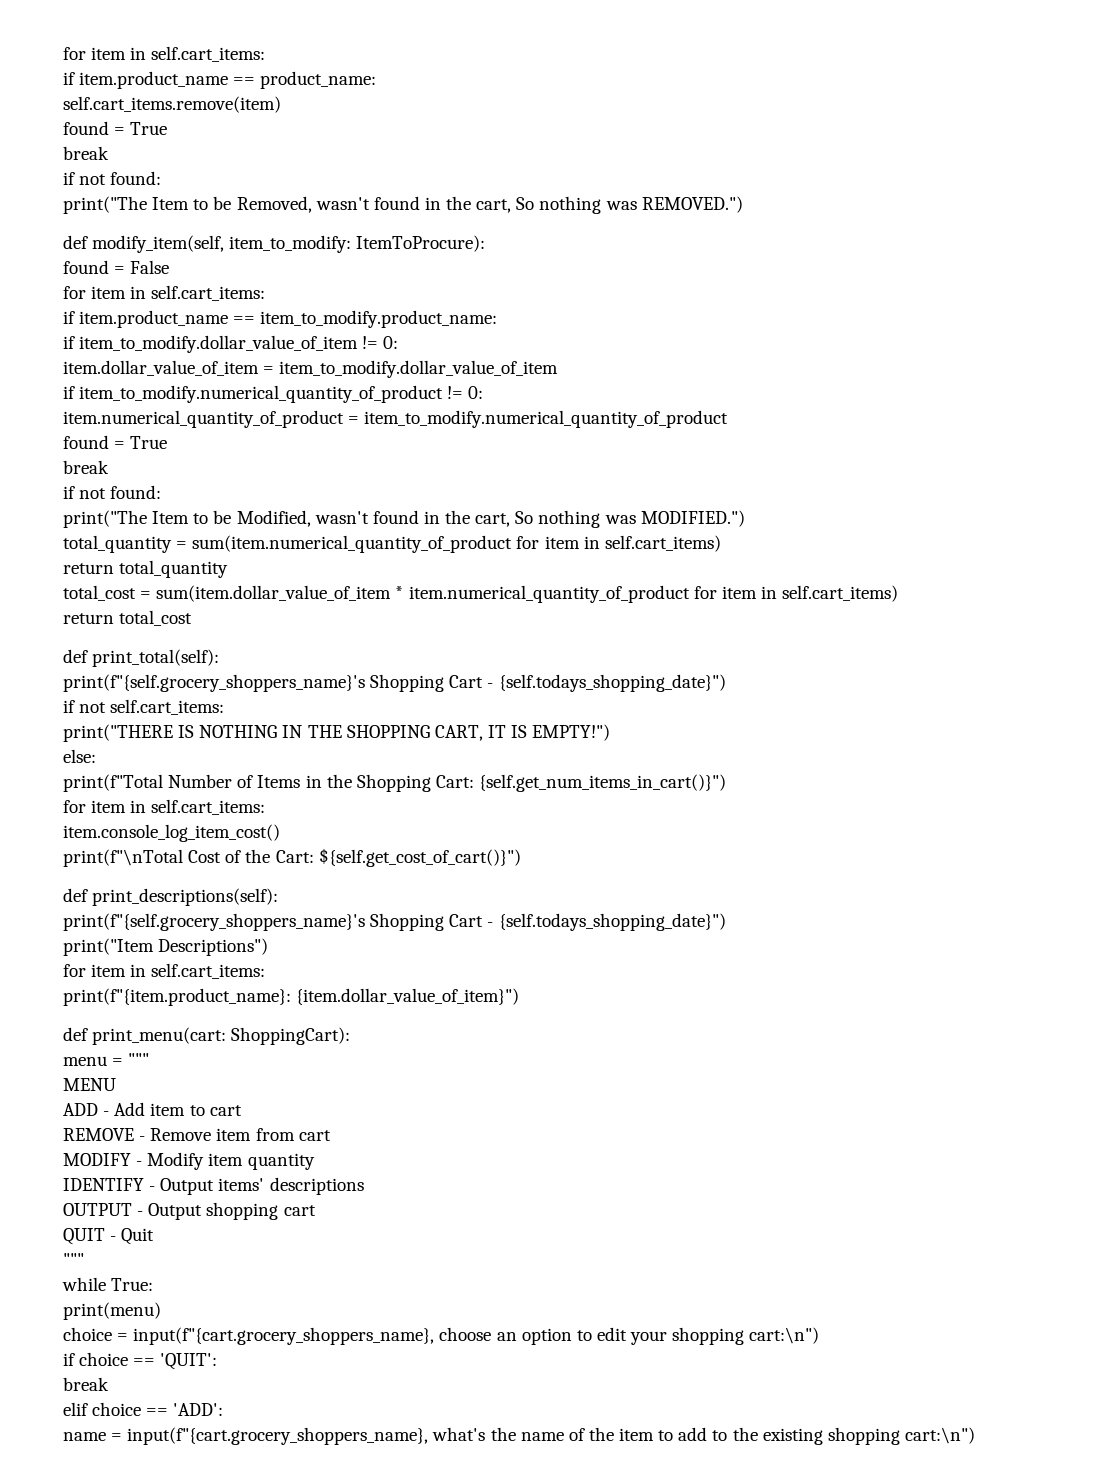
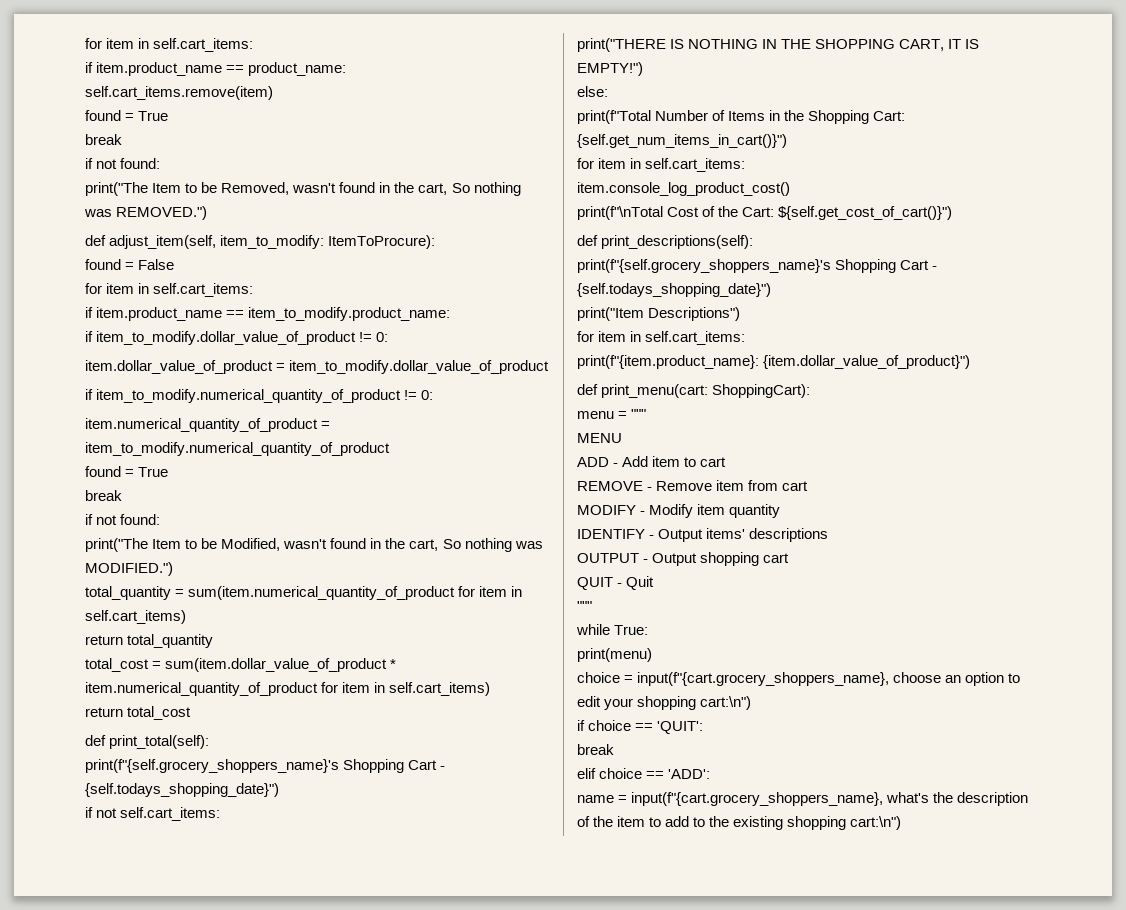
[92,235,225,253] modify_item(self, -> [109,235,217,249] adjust_item(self,
[79,335,399,353] [63,360,559,378] item_to_modify.dollar_value_of_item != 0: // item.dollar_value_of_item = item_to_modify.dollar_value_of_item -> [96,331,389,345] [85,360,550,374] item_to_modify.dollar_value_of_product != 0: // item.dollar_value_of_product = item_to_modify.dollar_value_of_product
[156,585,392,602] sum(item.dollar_value_of_item -> [165,658,388,672] sum(item.dollar_value_of_product
[63,824,280,842] item.console_log_item_cost() -> [577,182,790,196] item.console_log_product_cost()
[296,988,520,1005] {item.dollar_value_of_item}") -> [763,355,971,369] {item.dollar_value_of_product}")
[520,1432,564,1441] name -> [957,792,1029,806] description

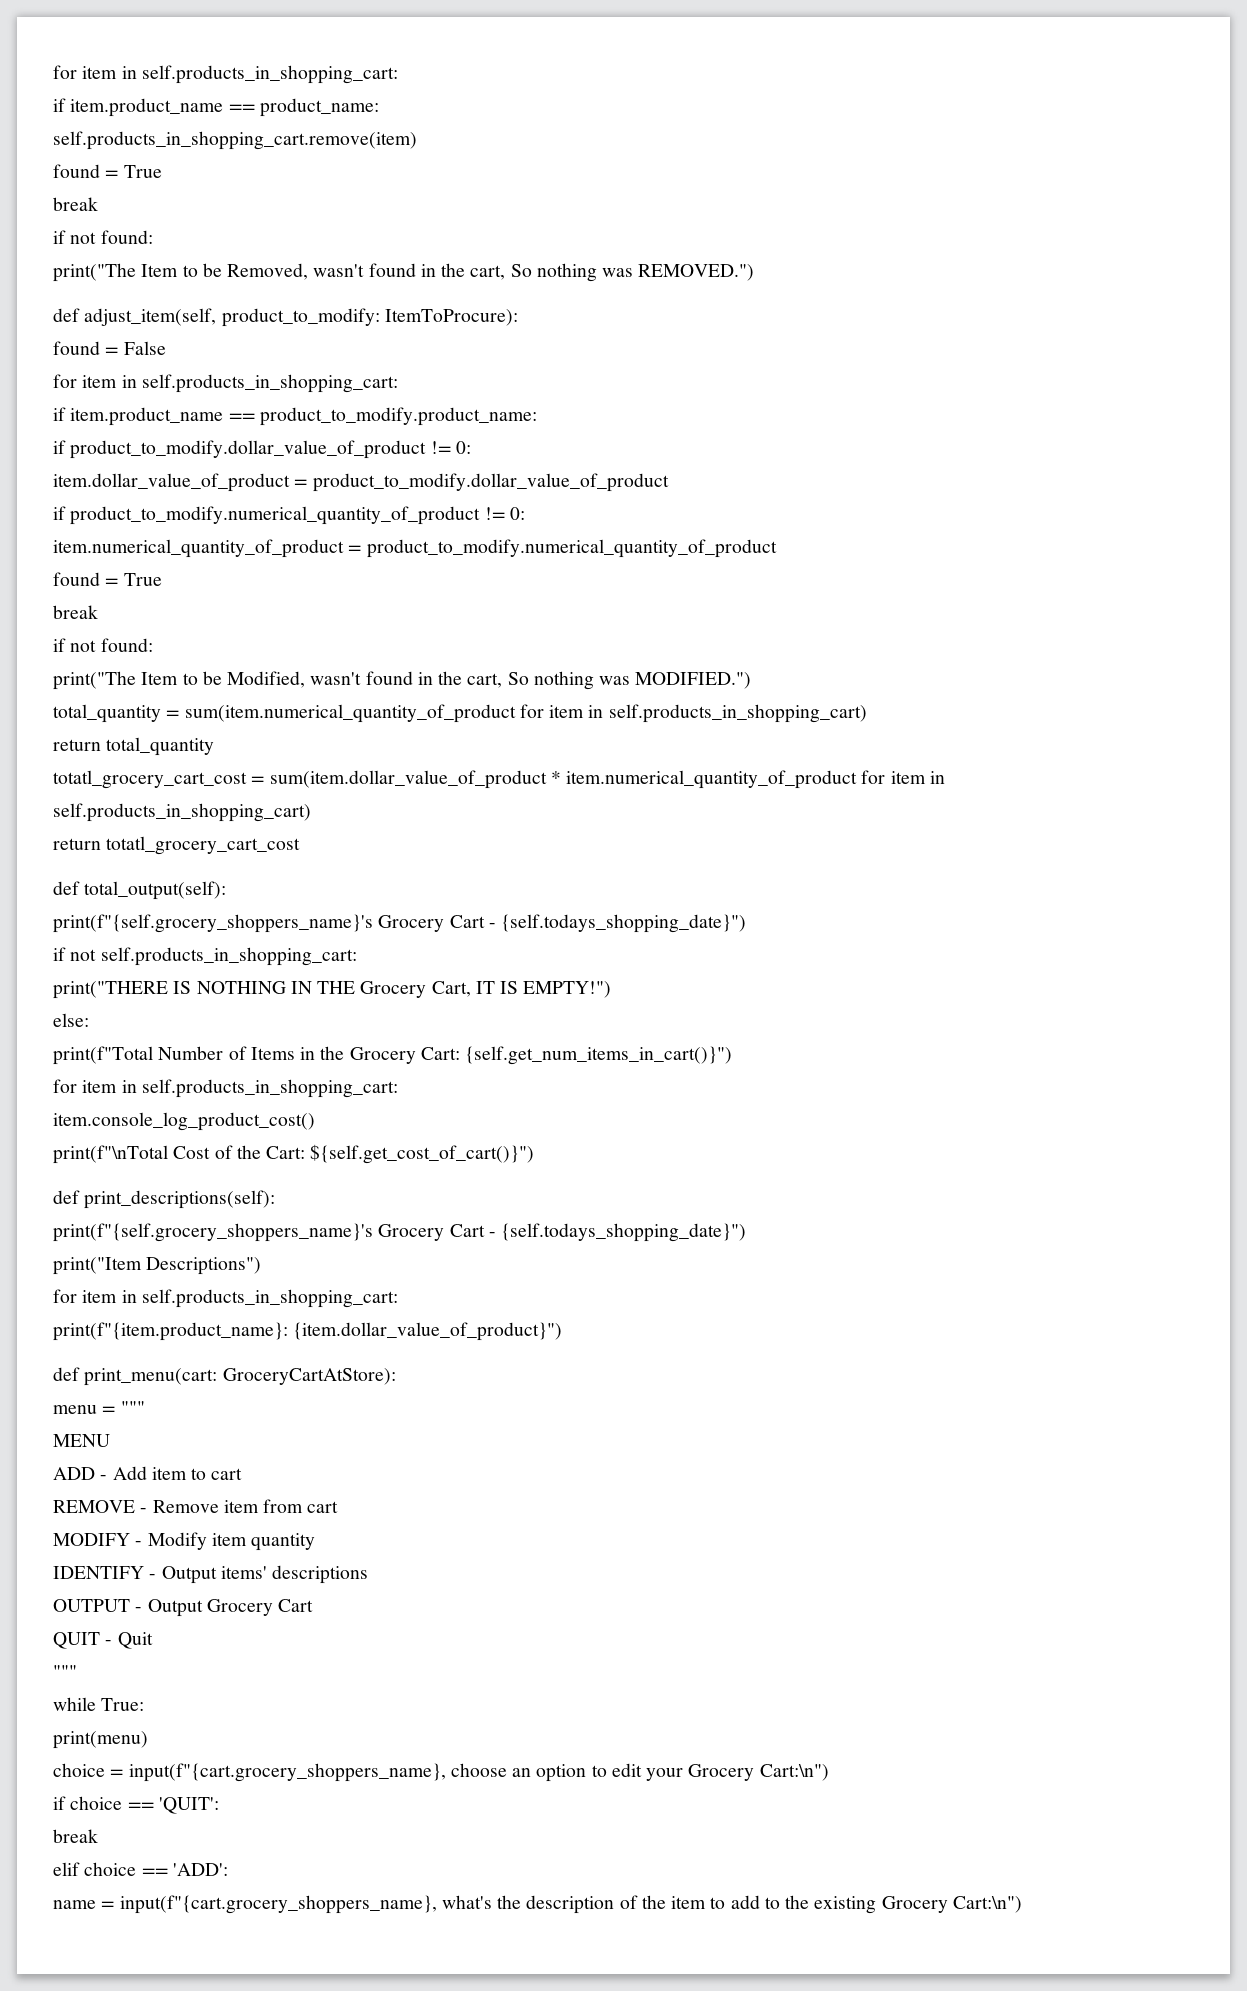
[85,38,254,52] for item in self.cart_items: -> [53,65,398,84] for item in self.products_in_shopping_cart:
[85,86,273,100] self.cart_items.remove(item) -> [53,131,417,150] self.products_in_shopping_cart.remove(item)
[220,235,325,249] item_to_modify: -> [221,308,380,327] product_to_modify:
[153,283,254,297] [85,307,451,321] [85,331,357,345] self.cart_items: // if item.product_name == item_to_modify.product_name: // if item_to_modify.dollar_value_of_product -> [141,374,398,393] [53,407,537,426] [53,440,427,459] self.products_in_shopping_cart: // if item.product_name == product_to_modify.product_name: // if product_to_modify.dollar_value_of_product
[289,360,550,374] [85,389,402,403] item_to_modify.dollar_value_of_product // if item_to_modify.numerical_quantity_of_product -> [312,473,669,492] [53,506,481,525] product_to_modify.dollar_value_of_product // if product_to_modify.numerical_quantity_of_product
[85,442,390,456] item_to_modify.numerical_quantity_of_product -> [366,539,777,558] product_to_modify.numerical_quantity_of_product
[85,610,186,624] self.cart_items) -> [608,704,867,723] self.products_in_shopping_cart)
[85,658,149,672] total_cost -> [53,770,247,789] totatl_grocery_cart_cost
[389,682,491,696] [85,706,192,720] [85,735,210,749] [85,759,405,773] self.cart_items) // return total_cost // def print_total(self): // print(f"{self.grocery_shoppers_name}'s Shopping -> [53,803,311,822] [53,836,301,855] [53,881,227,900] [53,914,445,933] self.products_in_shopping_cart) // return totatl_grocery_cart_cost // def total_output(self): // print(f"{self.grocery_shoppers_name}'s Grocery
[120,807,221,821] self.cart_items: -> [100,947,357,966] self.products_in_shopping_cart:
[815,39,945,51] SHOPPING CART, -> [360,981,471,998] Grocery Cart,
[808,110,870,124] Shopping -> [349,1047,416,1064] Grocery
[645,158,746,172] self.cart_items: -> [141,1079,398,1098] self.products_in_shopping_cart:
[835,259,897,273] Shopping -> [378,1224,445,1241] Grocery
[645,331,746,345] self.cart_items: -> [141,1289,398,1308] self.products_in_shopping_cart:
[712,384,811,398] ShoppingCart): -> [222,1368,396,1385] GroceryCartAtStore):
[700,552,790,566] shopping cart -> [206,1599,314,1616] Grocery Cart
[637,696,752,710] shopping cart:\n") -> [688,1764,829,1781] Grocery Cart:\n")
[787,816,902,830] shopping cart:\n") -> [881,1896,1022,1913] Grocery Cart:\n")

